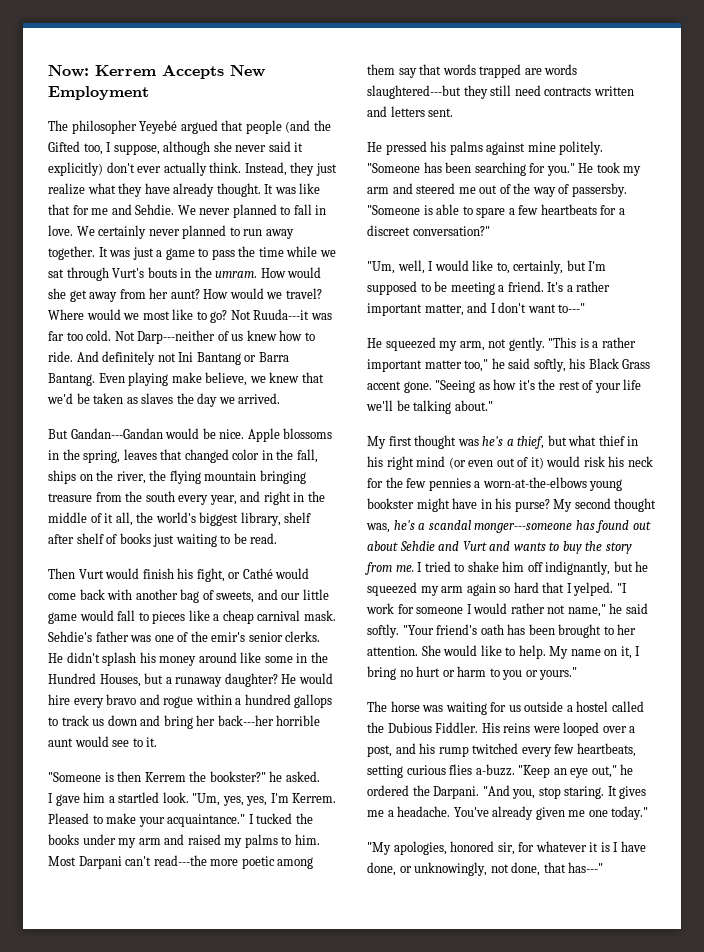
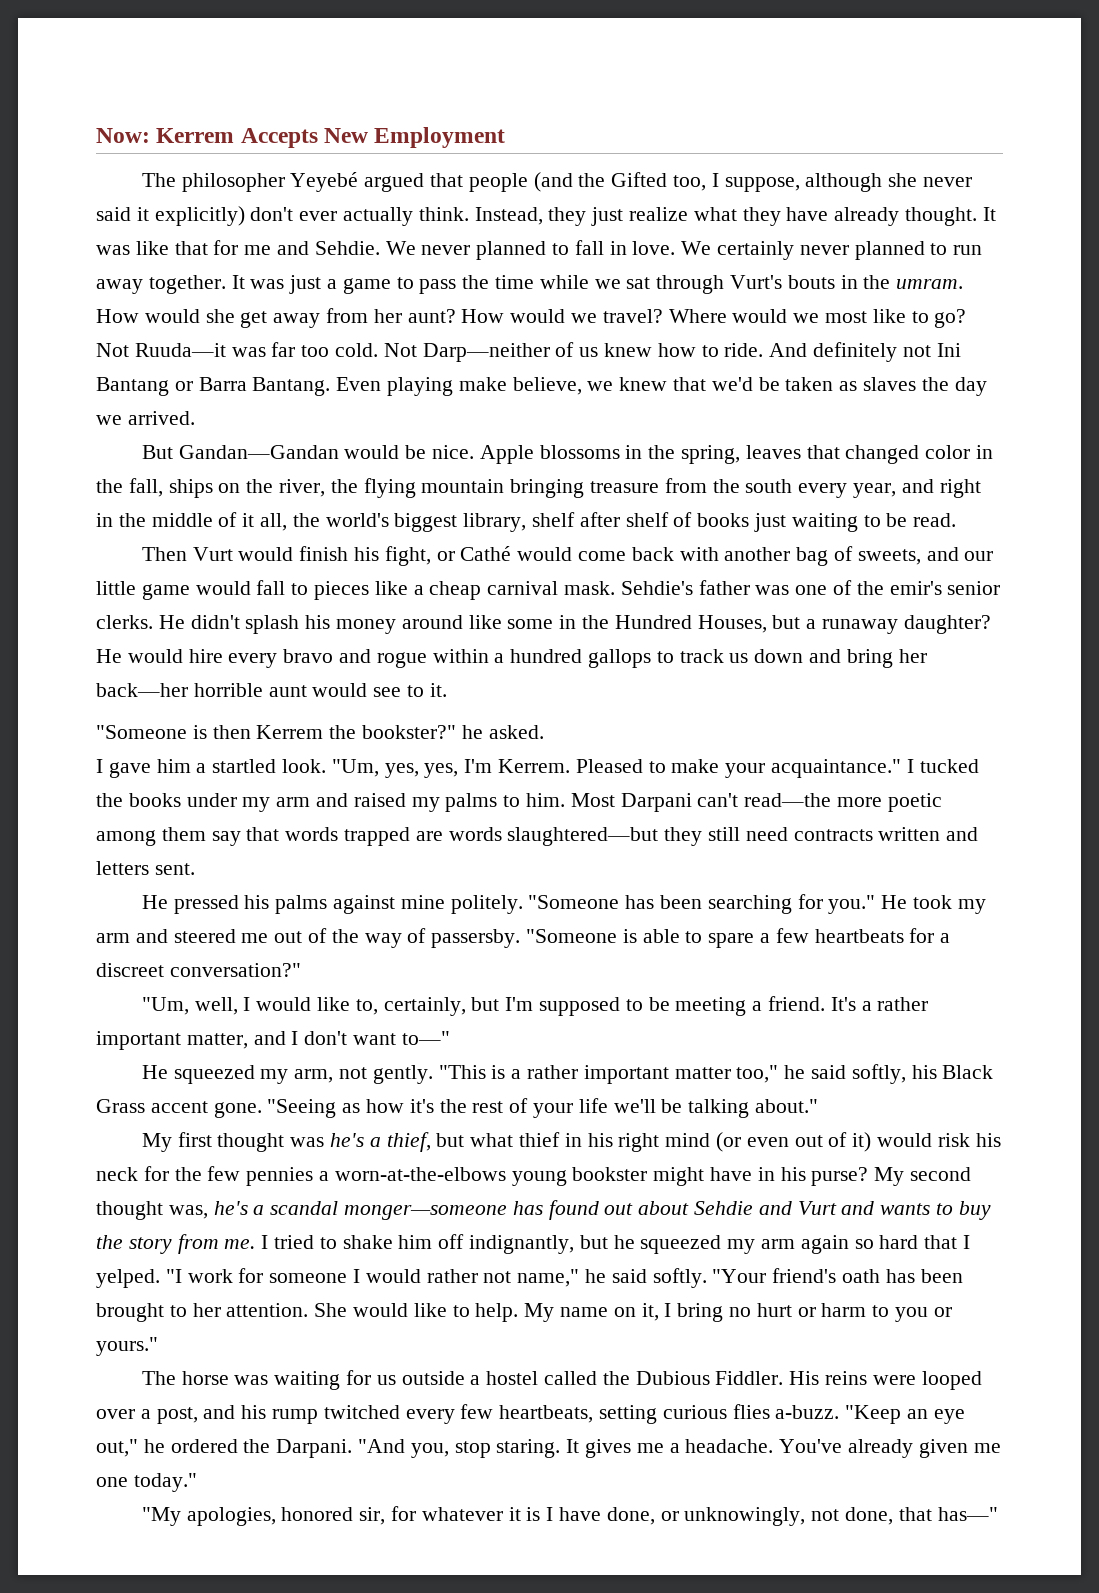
[253,309,310,320] Ruuda---it -> [134,343,226,357] Ruuda—it
[137,330,216,344] Darp---neither -> [422,343,550,362] Darp—neither
[70,428,163,439] Gandan---Gandan -> [178,445,339,459] Gandan—Gandan
[217,715,274,726] back---her -> [96,683,188,697] back—her
[153,855,207,866] read---the -> [744,793,832,807] read—the
[367,85,461,99] slaughtered---but -> [507,827,659,846] slaughtered—but
[558,303,586,313] to---" -> [401,1031,450,1045] to—"
[474,523,573,533] monger---someone -> [344,1205,508,1220] monger—someone
[568,862,604,873] has---" -> [937,1507,998,1521] has—"

